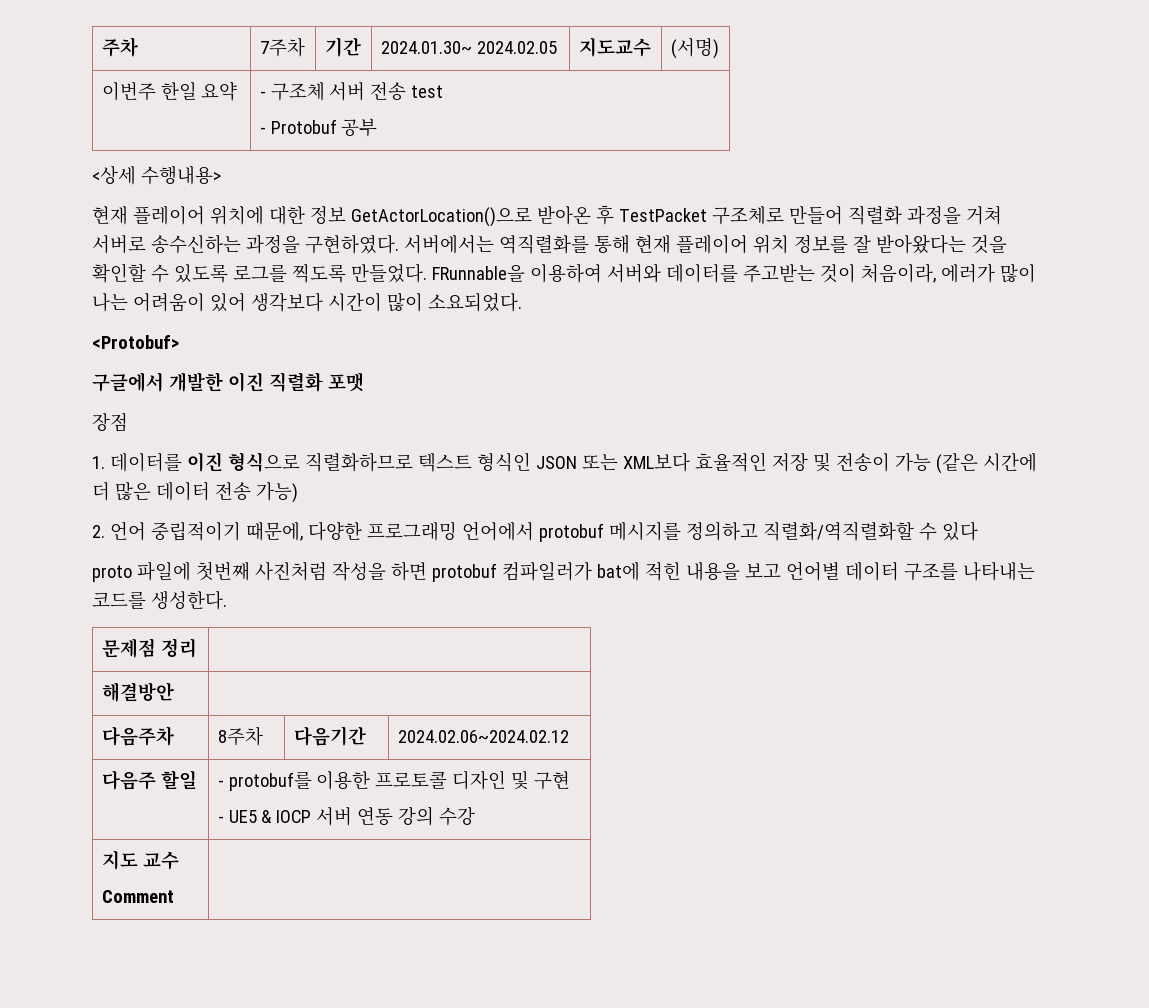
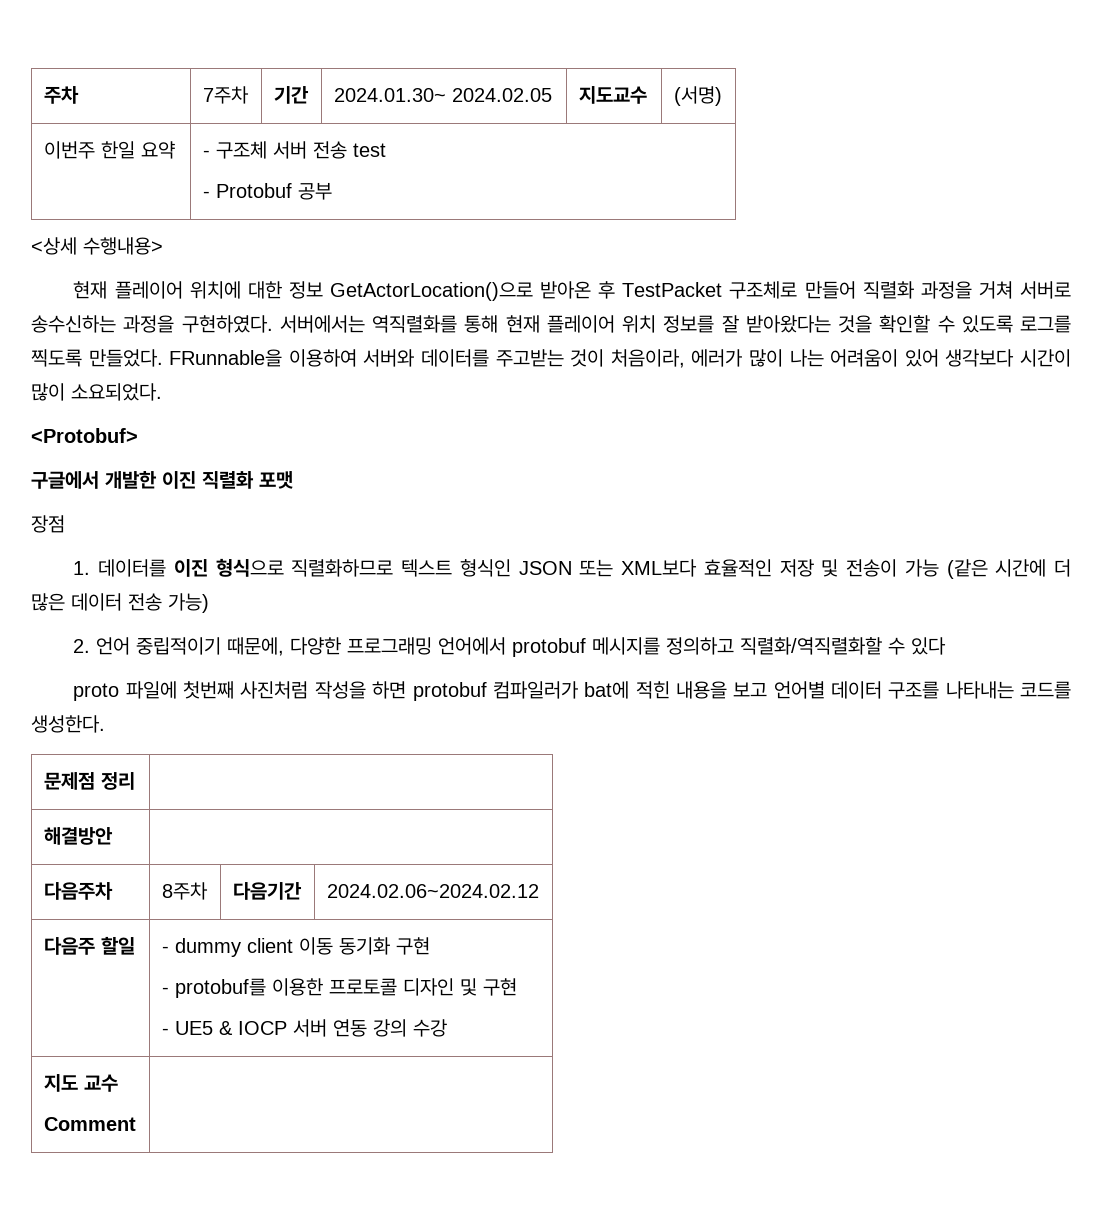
(224, 783) none -> [174,937,430,957] [161,987,169,994] dummy client 이동 동기화 구현 // -

